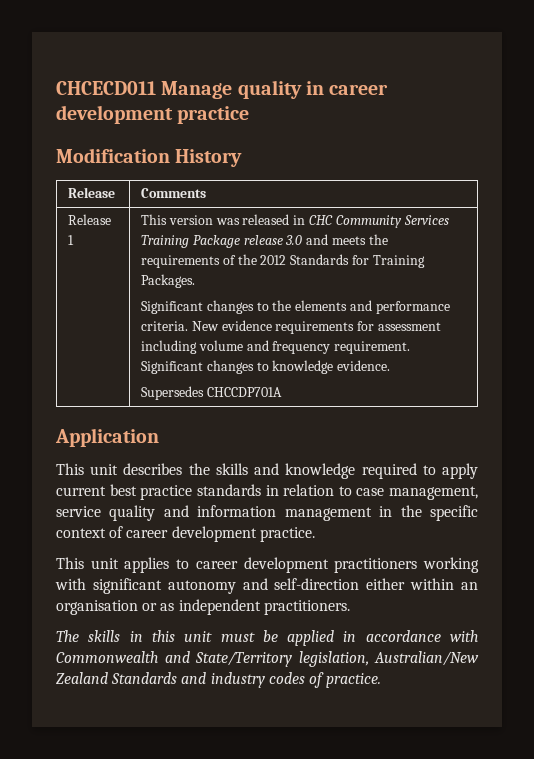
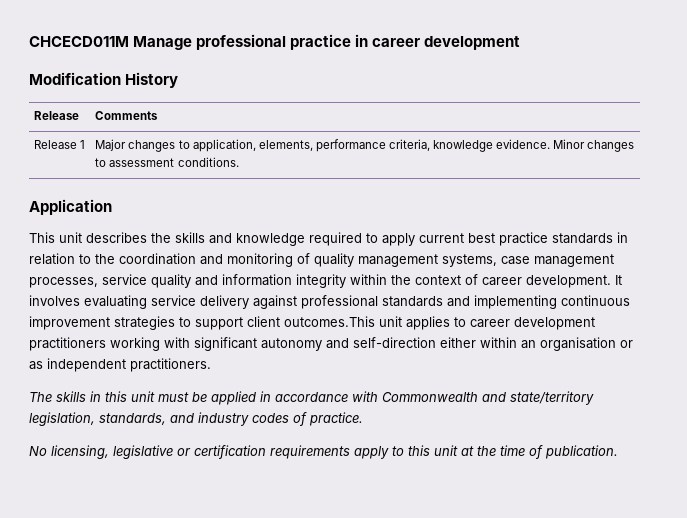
[56,80,302,99] CHCECD011 Manage quality -> [29,34,352,50] CHCECD011M Manage professional practice
[177,106,250,124] practice -> (521, 43) none
[141,214,449,228] [141,234,388,248] [141,254,425,268] [141,274,196,288] [141,300,450,314] [141,320,441,334] [141,340,411,354] [141,360,391,374] [141,386,282,400] This version was released in CHC Community Services Training Package release 3.0 and meets the requirements of the 2012 Standards for Training Packages. // Significant changes to the elements and performance criteria. New evidence requirements for assessment including volume and frequency requirement. Significant changes to knowledge evidence. // Supersedes CHCCDP701A -> [95,139,635,152] [95,157,239,167] Major changes to application, elements, performance criteria, knowledge evidence. Minor changes to assessment conditions.
[356,486,478,500] [56,505,478,521] [56,526,315,542] [56,557,84,569] case management, service quality and information management in the specific context of career development practice. // This -> [95,253,614,267] [29,274,622,288] [29,295,630,309] [29,316,375,330] the coordination and monitoring of quality management systems, case management processes, service quality and information integrity within the context of career development. It involves evaluating service delivery against professional standards and implementing continuous improvement strategies to support client outcomes.This
[195,651,479,667] [56,672,178,684] State/Territory legislation, Australian/New Zealand Standards -> [510,391,594,405] [29,412,166,426] state/territory legislation, standards,
(382, 680) none -> [29,445,618,459] // No licensing, legislative or certification requirements apply to this unit at the time of publication.

